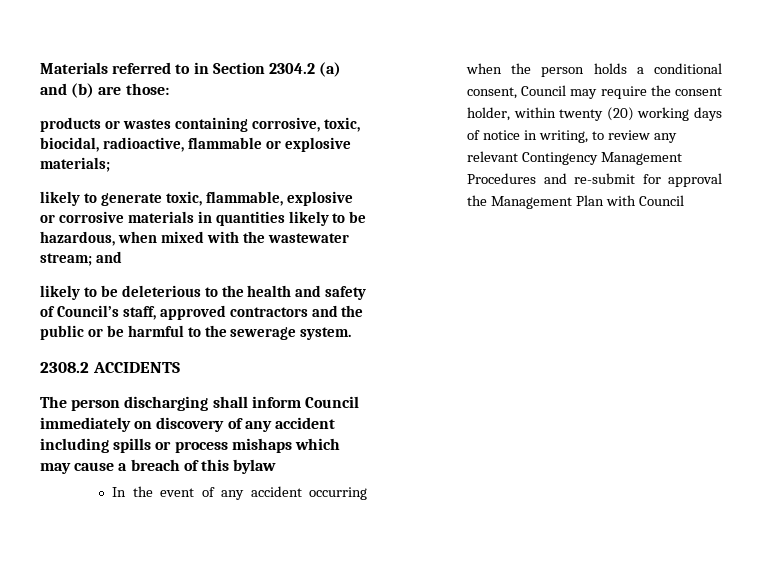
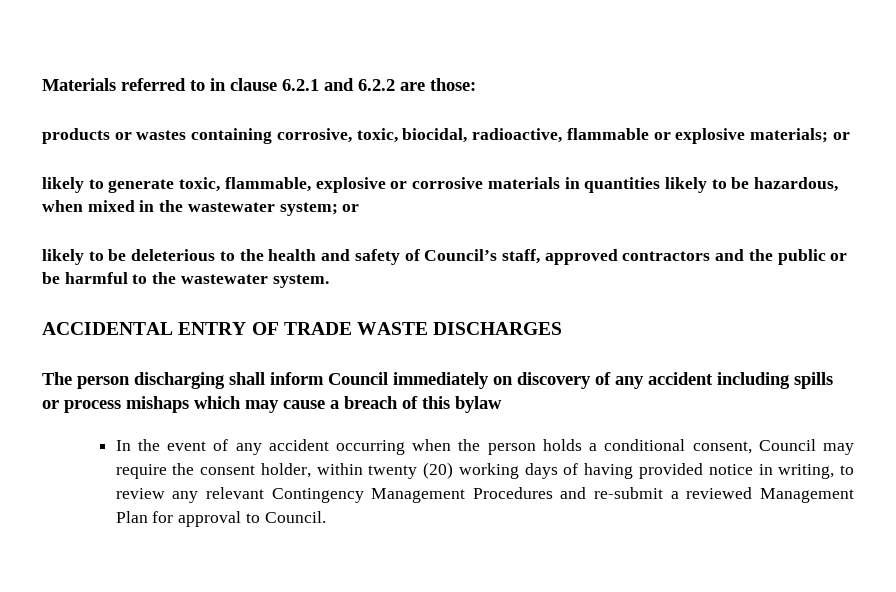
[212,62,342,77] [40,83,95,98] Section 2304.2 (a) and (b) -> [230,78,395,91] clause 6.2.1 and 6.2.2
(110, 164) none -> [832,132,850,140] or
[206,231,349,243] [40,251,122,266] with the wastewater stream; and -> [139,200,360,216] in the wastewater system; or
[230,327,297,340] sewerage -> [180,274,268,284] wastewater
[40,362,180,373] 2308.2 ACCIDENTS -> [42,322,563,335] ACCIDENTAL ENTRY OF TRADE WASTE DISCHARGES
(481, 135) none -> [584,463,703,479] having provided
[642,173,722,187] [467,195,684,209] for approval the Management Plan with Council -> [670,487,854,503] [115,511,326,527] a reviewed Management Plan for approval to Council.

